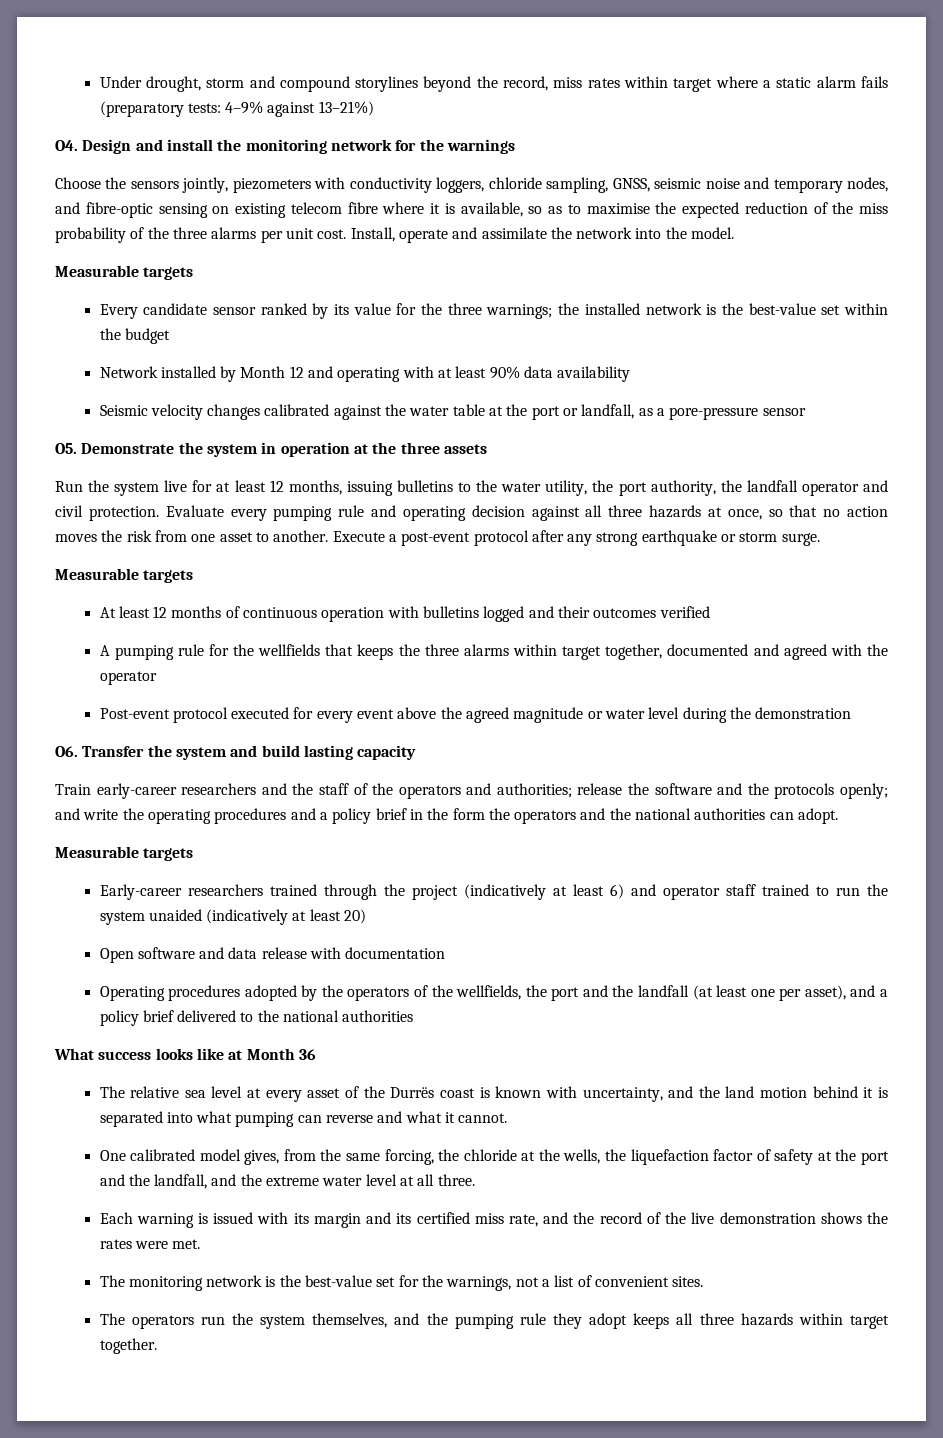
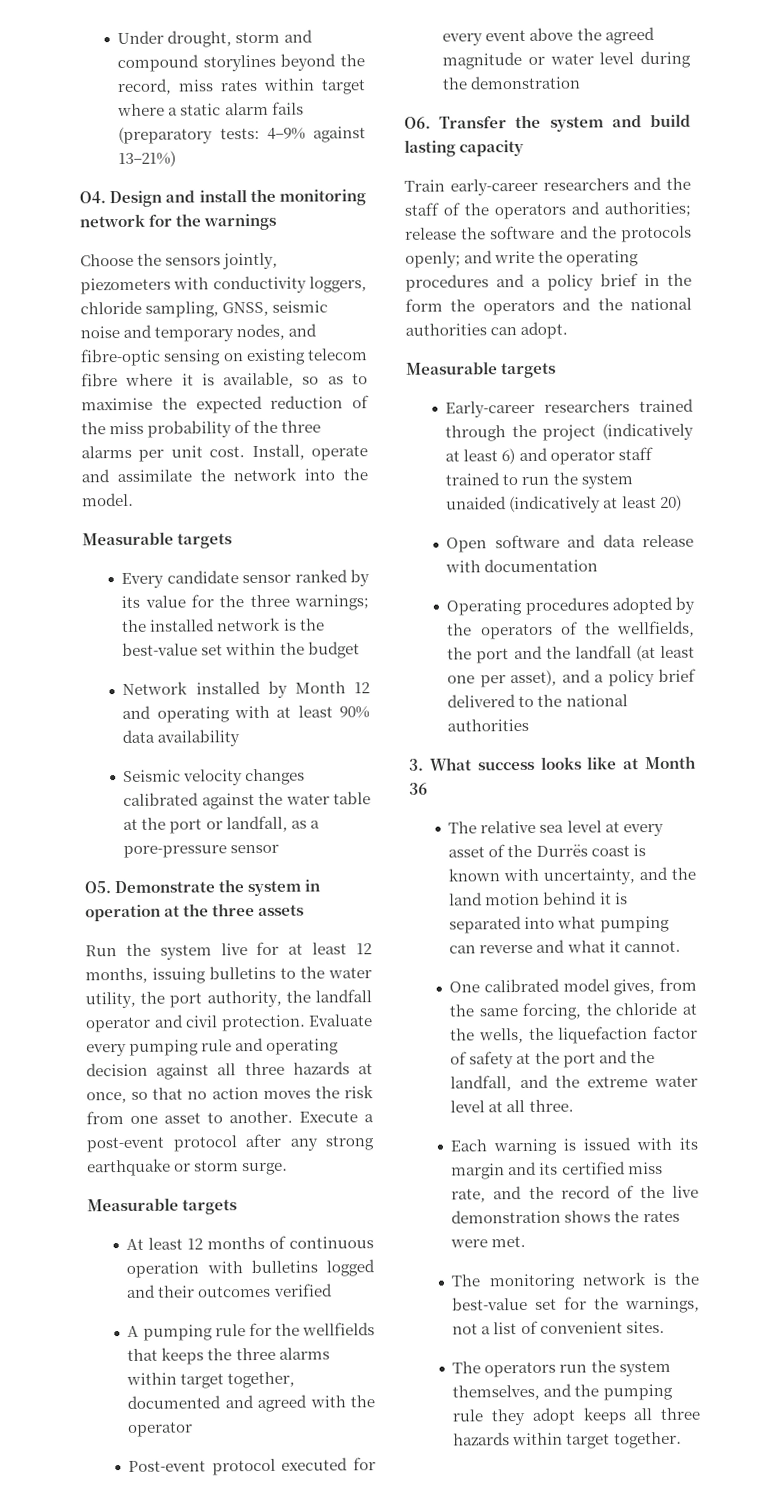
(414, 1016) none -> [409,758,424,771] 3.

